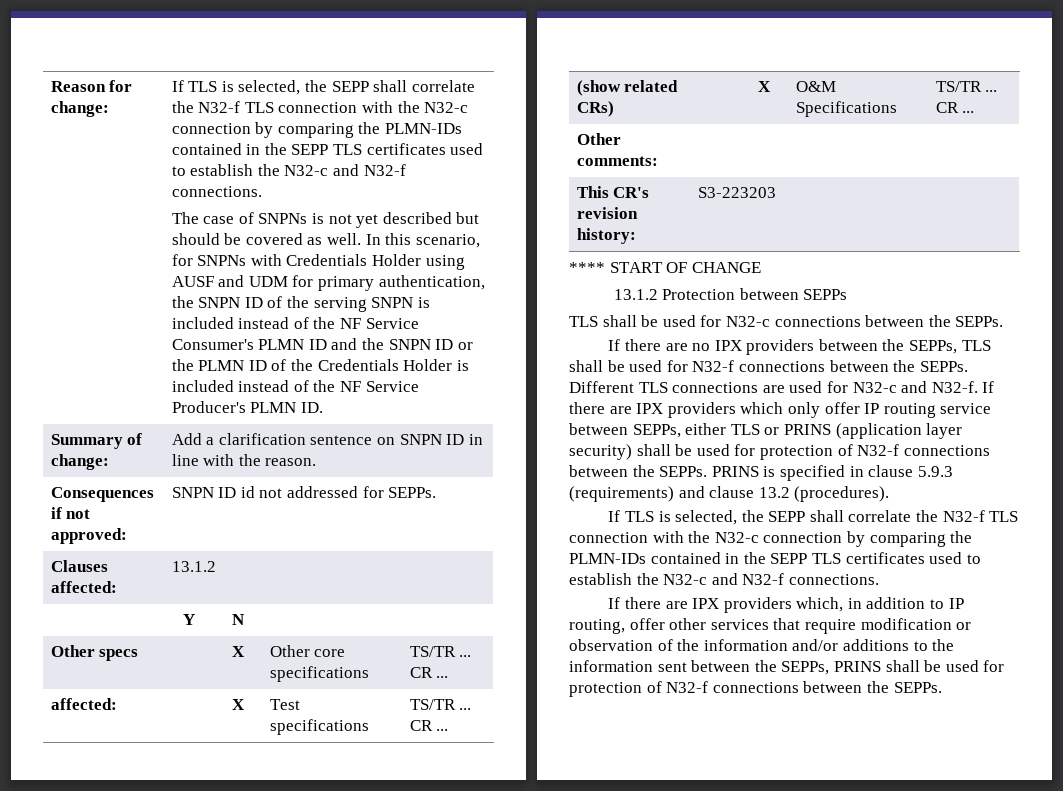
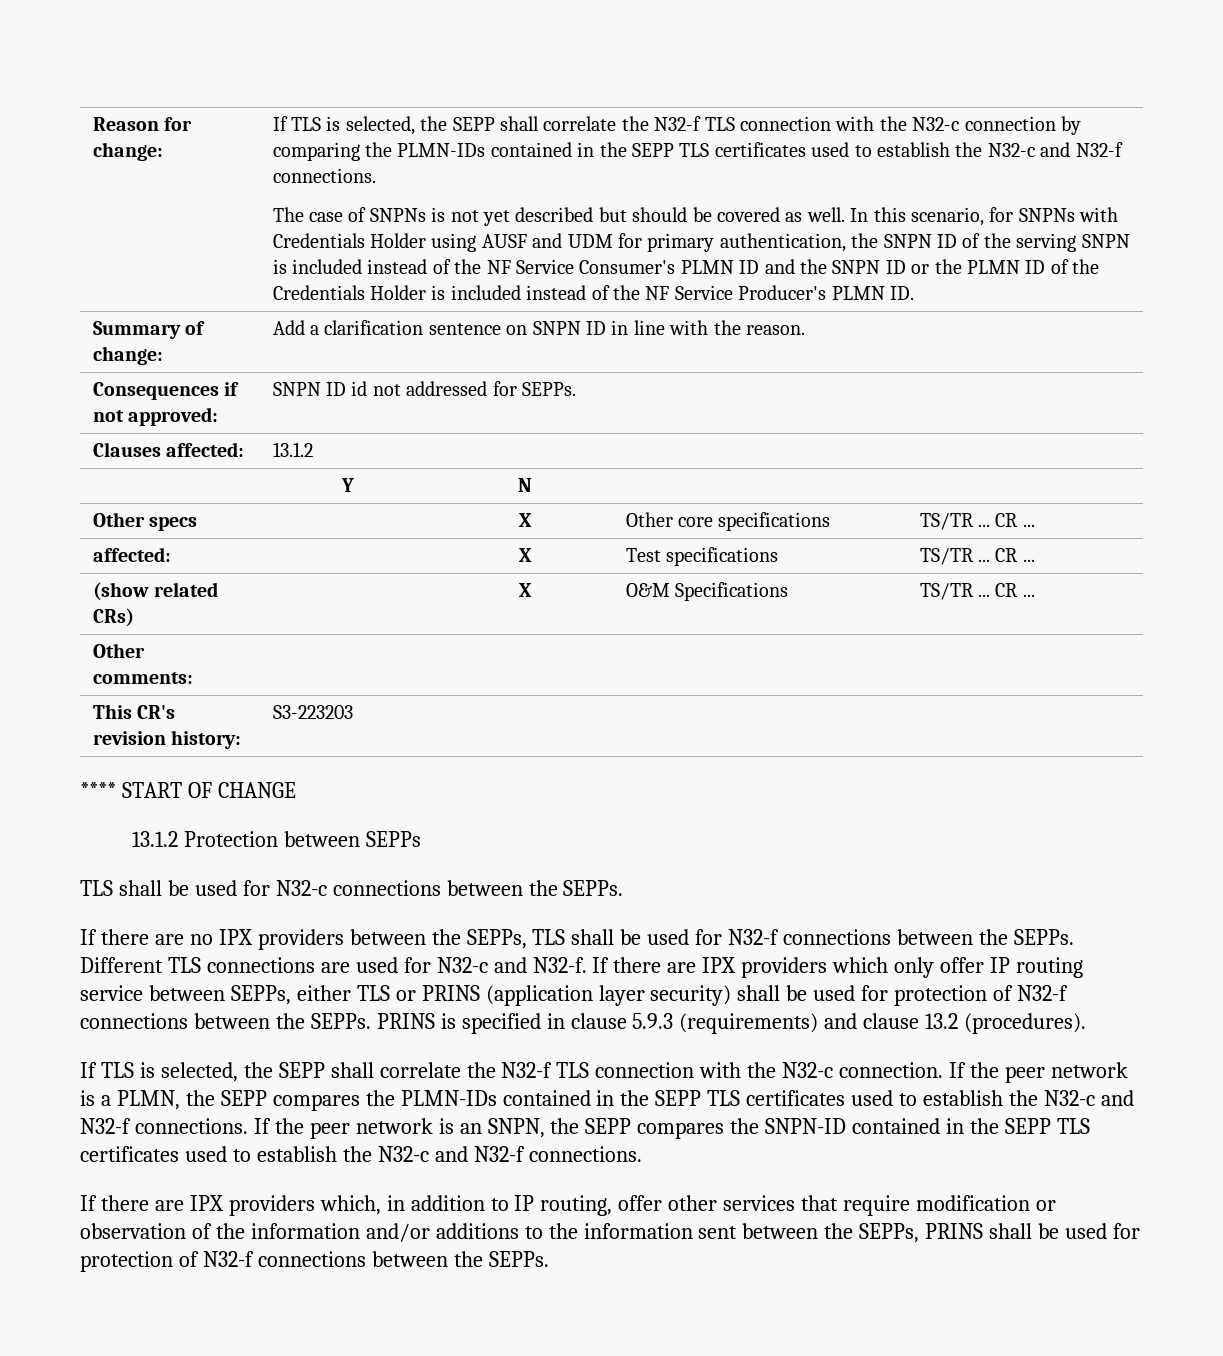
[763,531,946,547] connection by comparing -> [839,1062,1128,1083] [80,1090,360,1111] connection. If the peer network is a PLMN, the SEPP compares
(879, 579) none -> [253,1118,1090,1139] [80,1146,642,1162] If the peer network is an SNPN, the SEPP compares the SNPN-ID contained in the SEPP TLS certificates used to establish the N32-c and N32-f connections.

